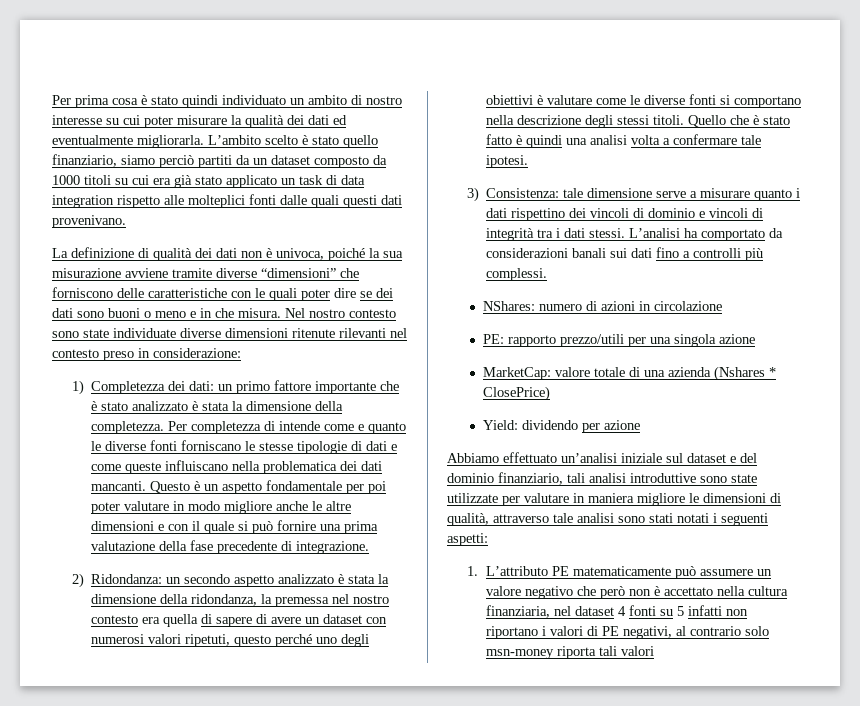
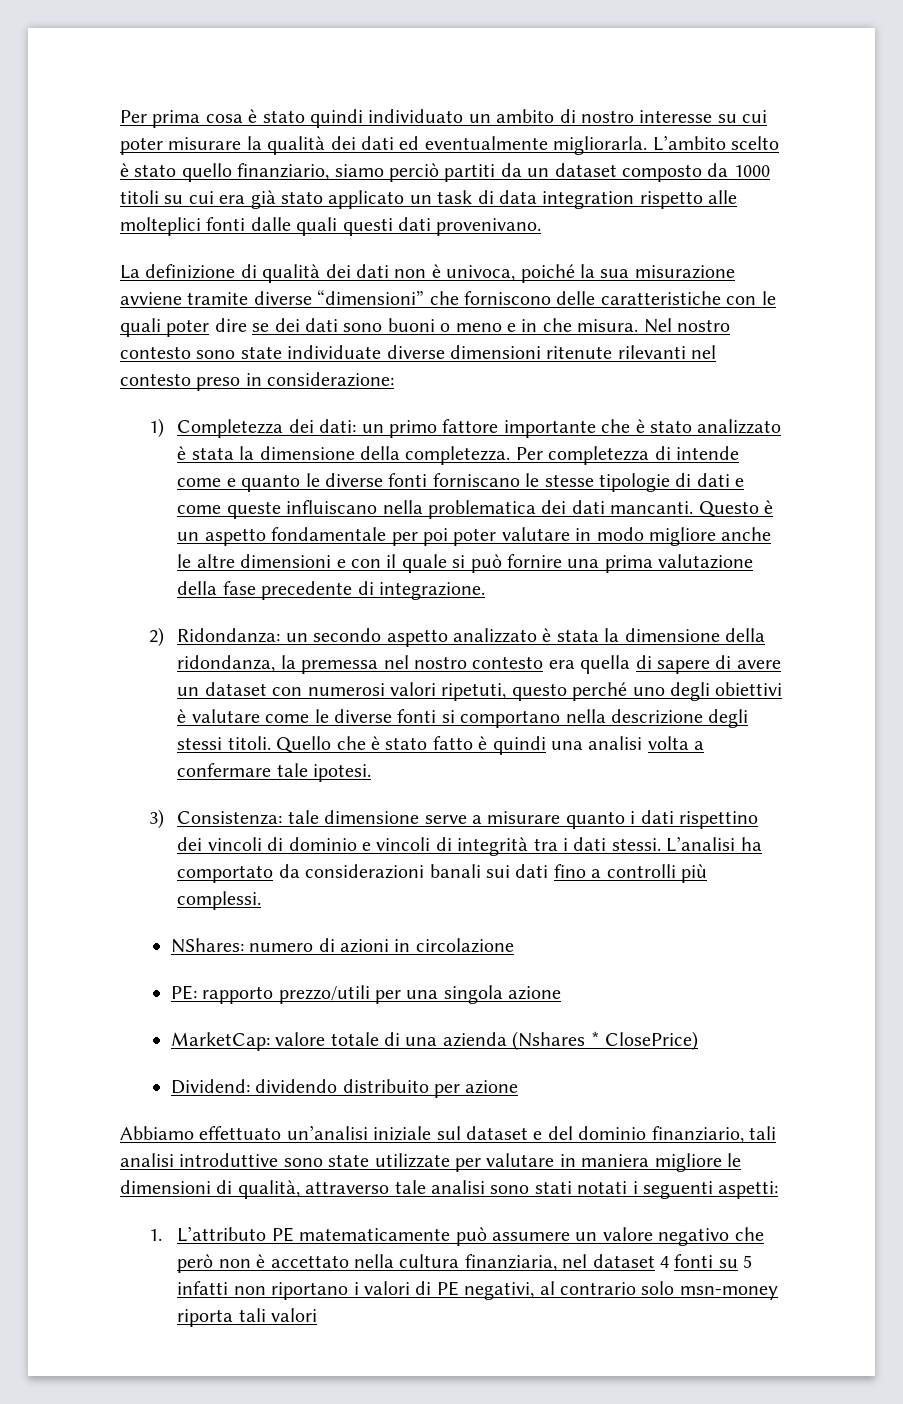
[482,420,578,430] Yield: dividendo -> [170,1079,429,1094] Dividend: dividendo distribuito

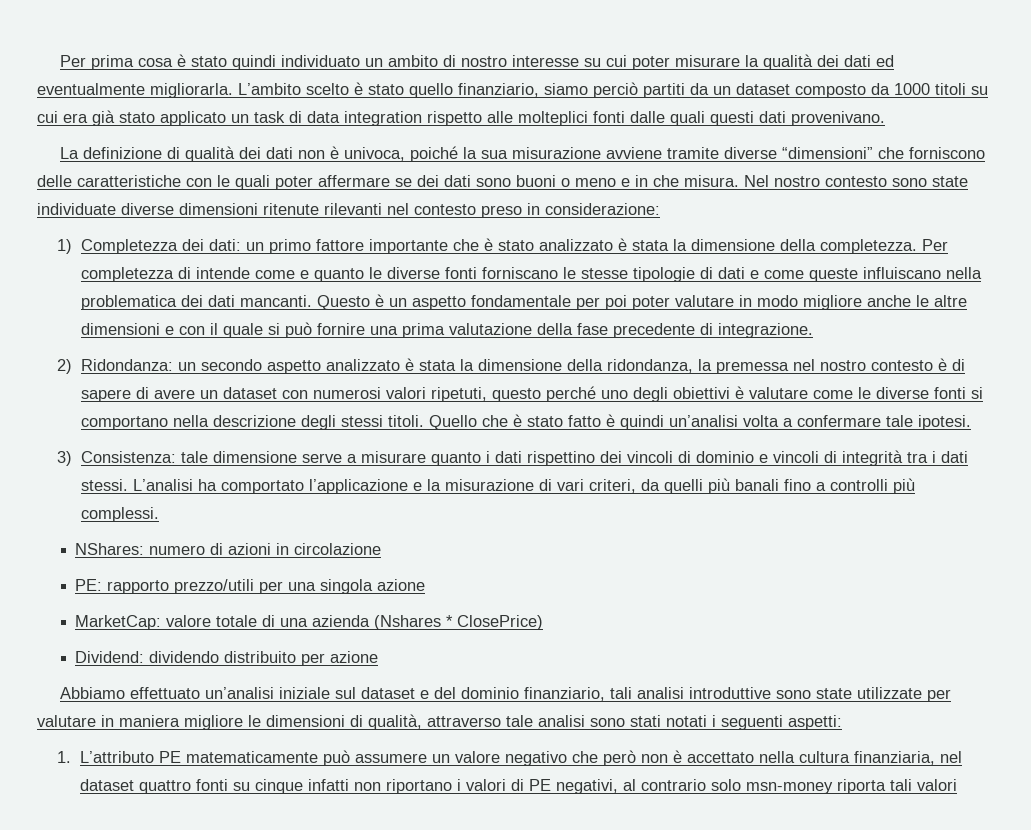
[214,318,247,332] dire -> [318,175,390,187] affermare
[548,655,631,674] era quella -> [937,358,947,371] è
[551,736,643,750] una analisi -> [668,415,738,427] un’analisi
[278,864,549,879] da considerazioni banali sui dati -> [308,478,779,494] l’applicazione e la misurazione di vari criteri, da quelli più banali
[660,1256,670,1268] 4 -> [138,780,191,794] quattro
[743,1255,753,1268] 5 -> [254,779,303,794] cinque

